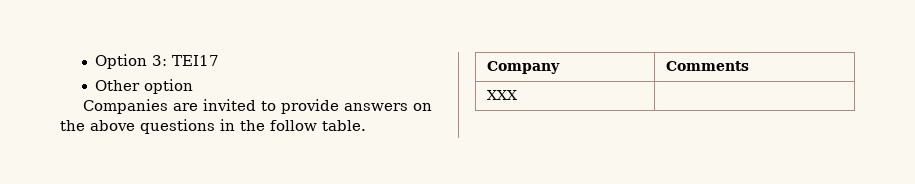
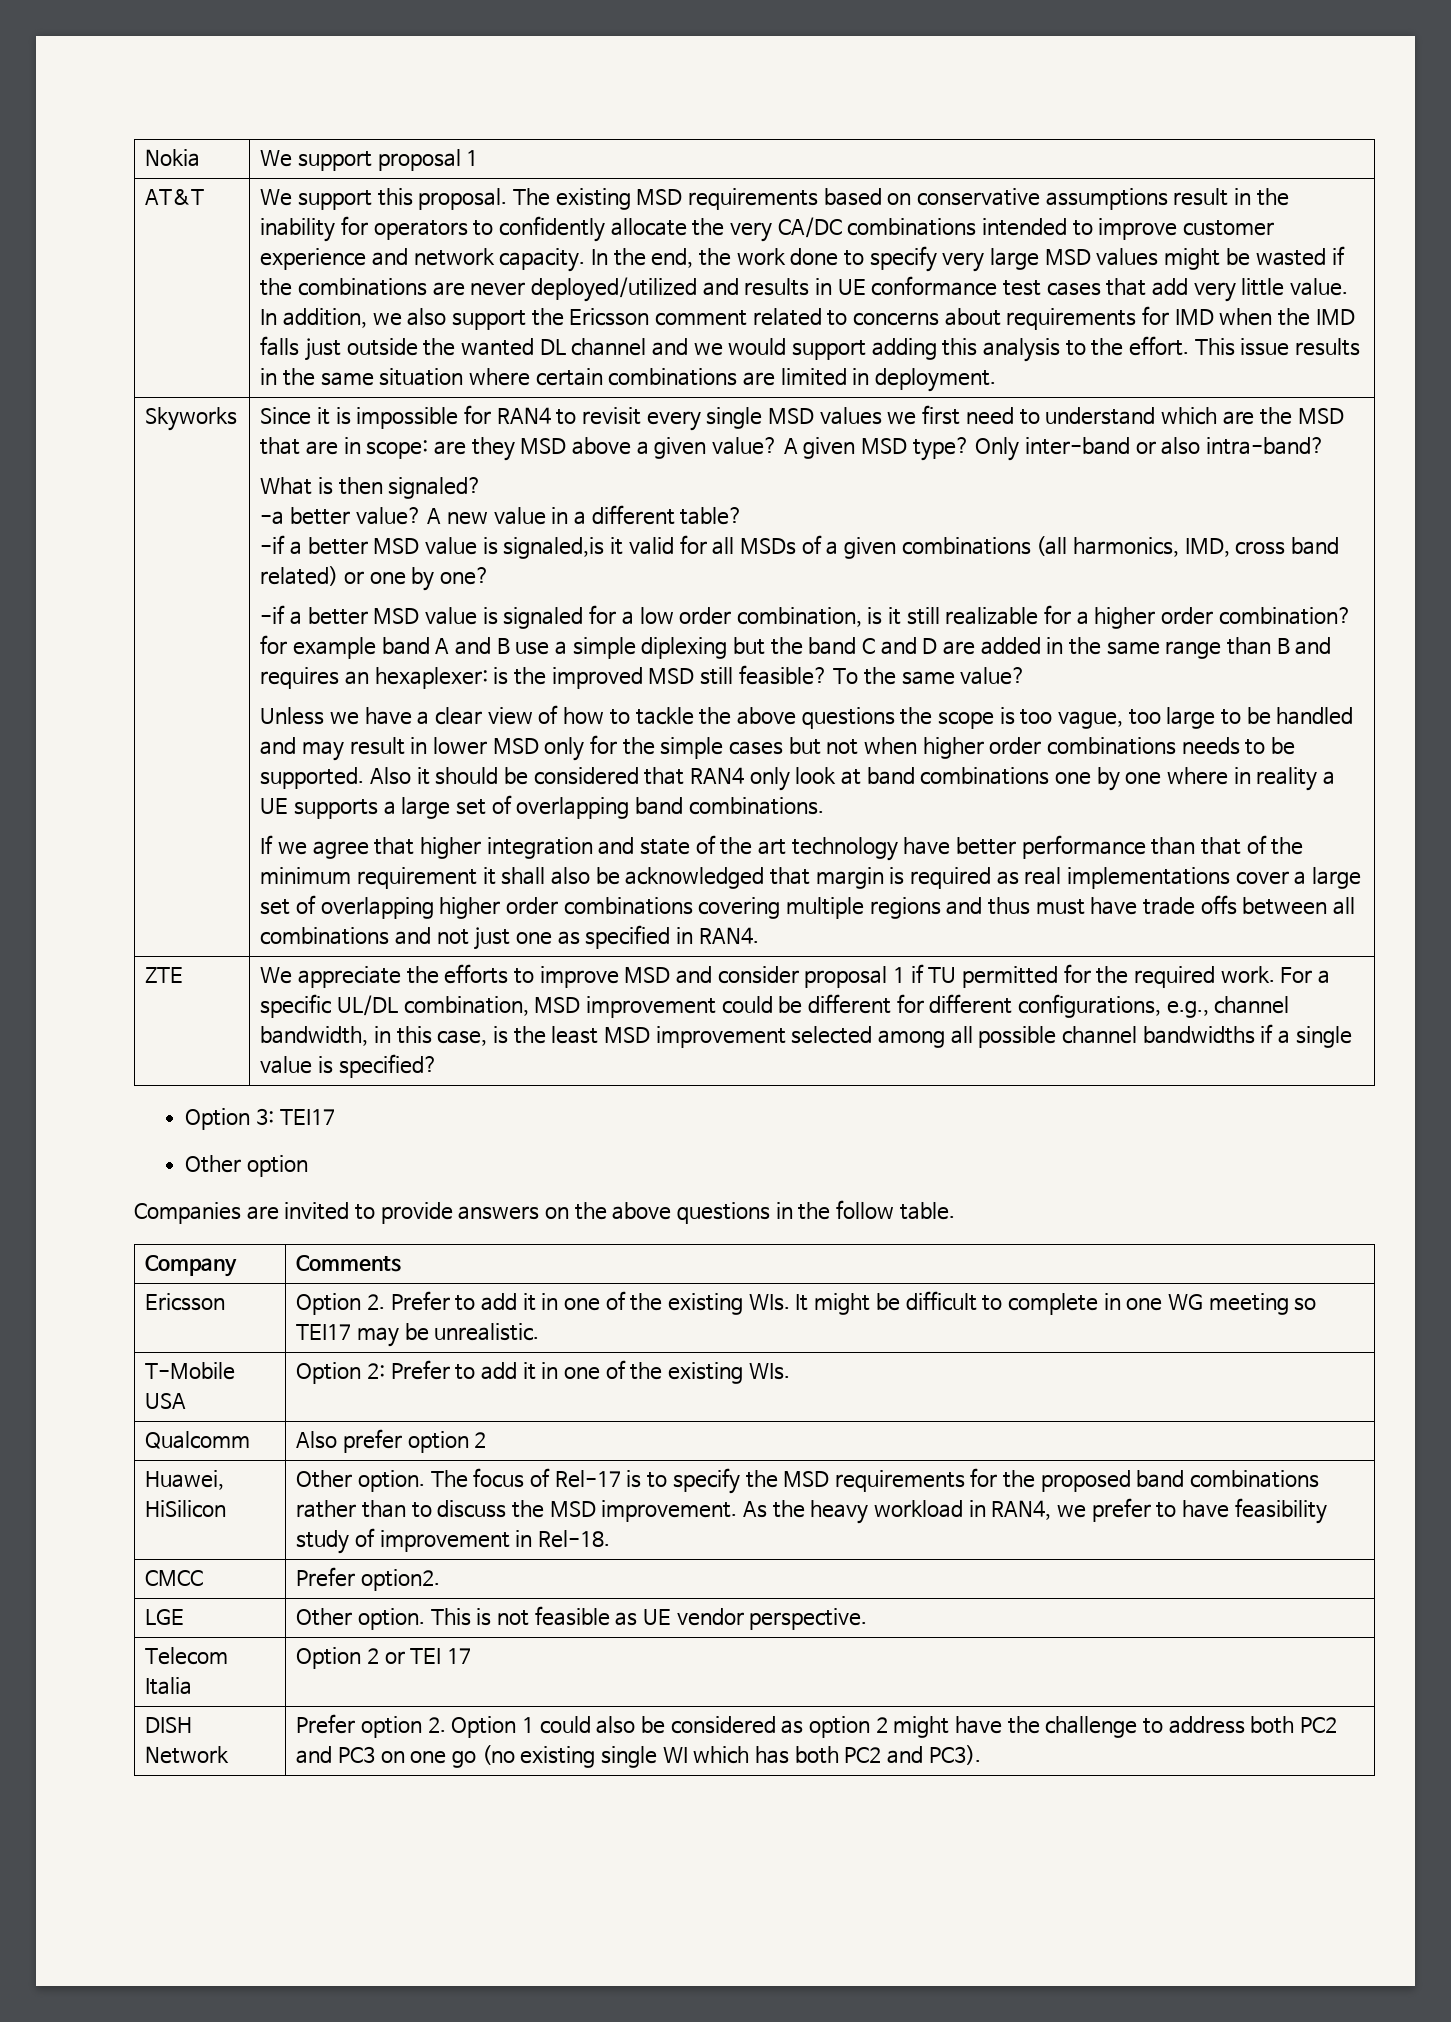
(95, 61) none -> [145,149,201,167] [260,149,479,171] [145,189,205,205] [260,188,1289,210] [260,216,1275,242] [260,246,1346,272] [260,276,1349,302] [260,306,1355,330] [260,336,1361,362] [260,368,997,392] [145,407,238,431] [260,405,1344,431] [260,437,1326,461] [260,477,483,499] [260,505,744,525] [260,535,1339,559] [260,566,491,591] [260,605,1352,629] [260,635,1332,659] [260,665,1027,689] [260,705,1354,729] [260,735,1296,761] [260,767,1336,791] [260,795,824,819] [260,835,1304,861] [260,867,1362,889] [260,895,1356,919] [260,925,759,950] [145,967,184,983] [260,964,1331,988] [260,994,1290,1018] [260,1024,1352,1048] [260,1054,438,1078] Nokia | We support proposal 1 // AT&T | We support this proposal. The existing MSD requirements based on conservative assumptions result in the inability for operators to confidently allocate the very CA/DC combinations intended to improve customer experience and network capacity. In the end, the work done to specify very large MSD values might be wasted if the combinations are never deployed/utilized and results in UE conformance test cases that add very little value. In addition, we also support the Ericsson comment related to concerns about requirements for IMD when the IMD falls just outside the wanted DL channel and we would support adding this analysis to the effort. This issue results in the same situation where certain combinations are limited in deployment. // Skyworks | Since it is impossible for RAN4 to revisit every single MSD values we first need to understand which are the MSD that are in scope: are they MSD above a given value? A given MSD type? Only inter-band or also intra-band? // What is then signaled? // -a better value? A new value in a different table? // -if a better MSD value is signaled,is it valid for all MSDs of a given combinations (all harmonics, IMD, cross band related) or one by one? // -if a better MSD value is signaled for a low order combination, is it still realizable for a higher order combination? for example band A and B use a simple diplexing but the band C and D are added in the same range than B and requires an hexaplexer: is the improved MSD still feasible? To the same value? // Unless we have a clear view of how to tackle the above questions the scope is too vague, too large to be handled and may result in lower MSD only for the simple cases but not when higher order combinations needs to be supported. Also it should be considered that RAN4 only look at band combinations one by one where in reality a UE supports a large set of overlapping band combinations. // If we agree that higher integration and state of the art technology have better performance than that of the minimum requirement it shall also be acknowledged that margin is required as real implementations cover a large set of overlapping higher order combinations covering multiple regions and thus must have trade offs between all combinations and not just one as specified in RAN4. // ZTE | We appreciate the efforts to improve MSD and consider proposal 1 if TU permitted for the required work. For a specific UL/DL combination, MSD improvement could be different for different configurations, e.g., channel bandwidth, in this case, is the least MSD improvement selected among all possible channel bandwidths if a single value is specified? //
[486,90,517,100] XXX | -> [145,1293,226,1311] [296,1291,1317,1315] [296,1323,540,1347] [145,1362,236,1380] [145,1393,187,1409] [296,1360,790,1384] [145,1431,251,1449] [296,1429,487,1453] [145,1470,225,1490] [145,1500,227,1518] [296,1468,1320,1494] [296,1498,1327,1524] [296,1528,611,1554] [145,1570,204,1586] [296,1567,441,1591] [145,1609,185,1625] [296,1606,868,1630] [145,1647,229,1665] [145,1677,193,1695] [296,1647,472,1669] [145,1717,193,1733] [145,1746,230,1764] [296,1714,1338,1738] [296,1745,981,1768] Ericsson | Option 2. Prefer to add it in one of the existing WIs. It might be difficult to complete in one WG meeting so TEI17 may be unrealistic. // T-Mobile USA | Option 2: Prefer to add it in one of the existing WIs. // Qualcomm | Also prefer option 2 // Huawei, HiSilicon | Other option. The focus of Rel-17 is to specify the MSD requirements for the proposed band combinations rather than to discuss the MSD improvement. As the heavy workload in RAN4, we prefer to have feasibility study of improvement in Rel-18. // CMCC | Prefer option2. // LGE | Other option. This is not feasible as UE vendor perspective. // Telecom Italia | Option 2 or TEI 17 // DISH Network | Prefer option 2. Option 1 could also be considered as option 2 might have the challenge to address both PC2 and PC3 on one go (no existing single WI which has both PC2 and PC3).

